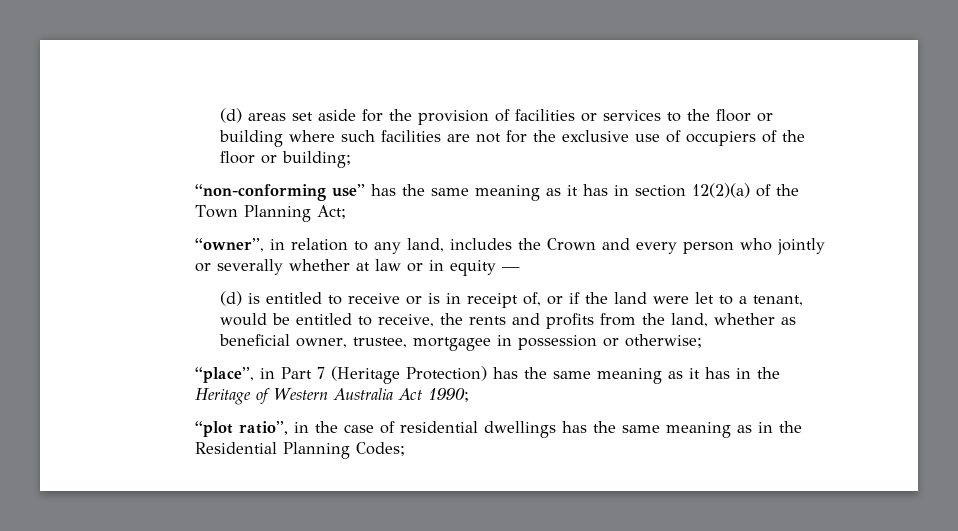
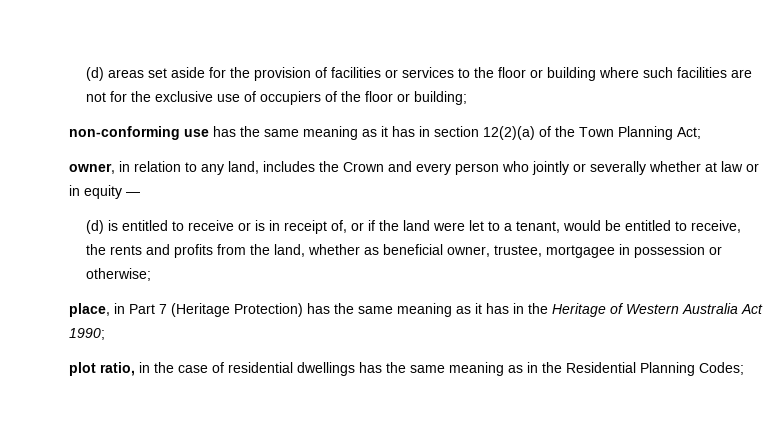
[195,184,366,201] “non-conforming use” -> [69,126,210,140] non-conforming use
[195,238,265,252] “owner”, -> [69,163,116,174] owner,
[195,367,255,383] “place”, -> [69,303,111,317] place,
[195,421,289,437] “plot ratio”, -> [69,362,136,376] plot ratio,

